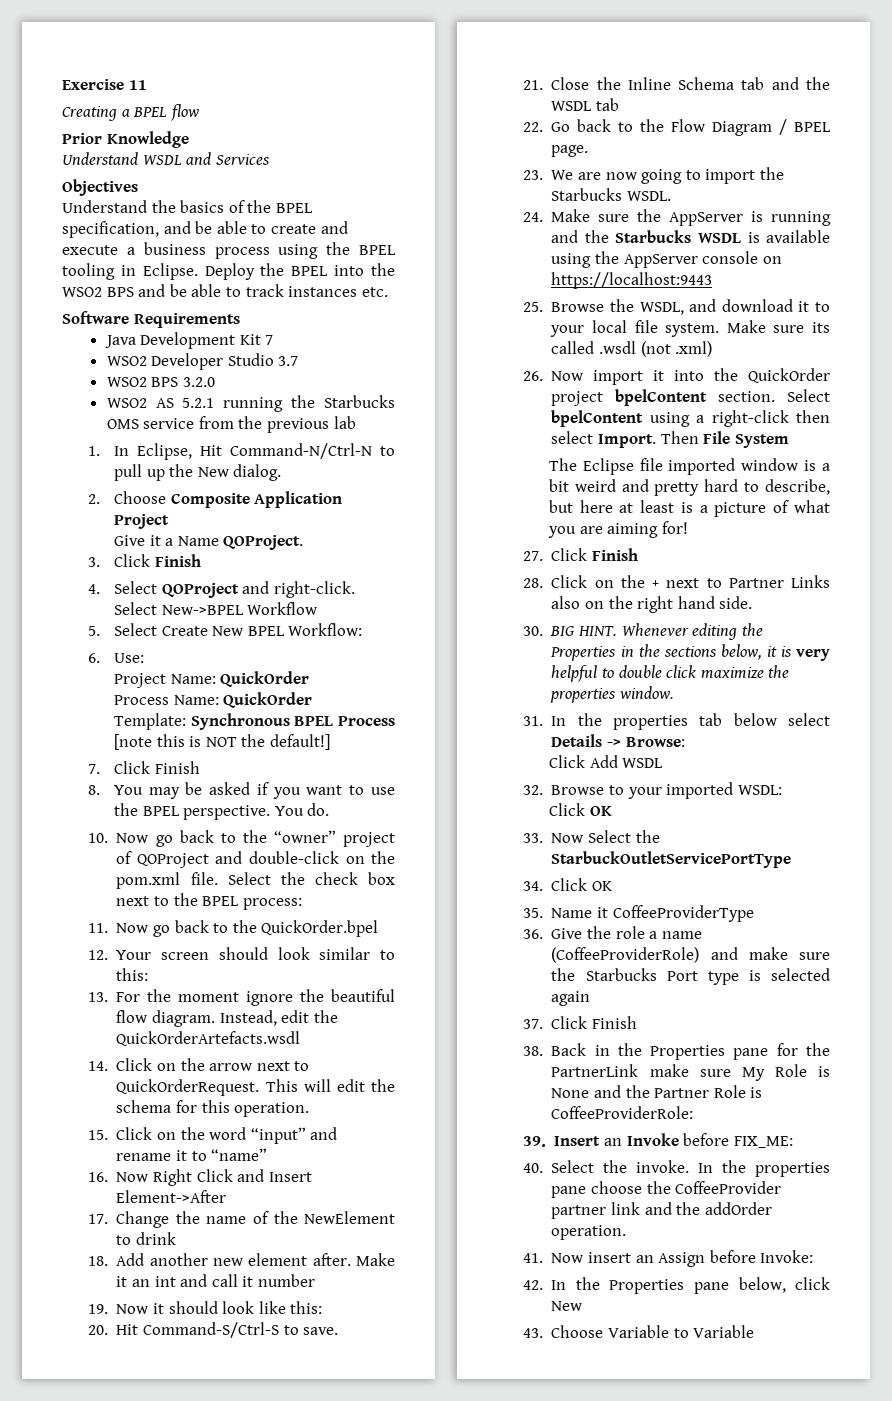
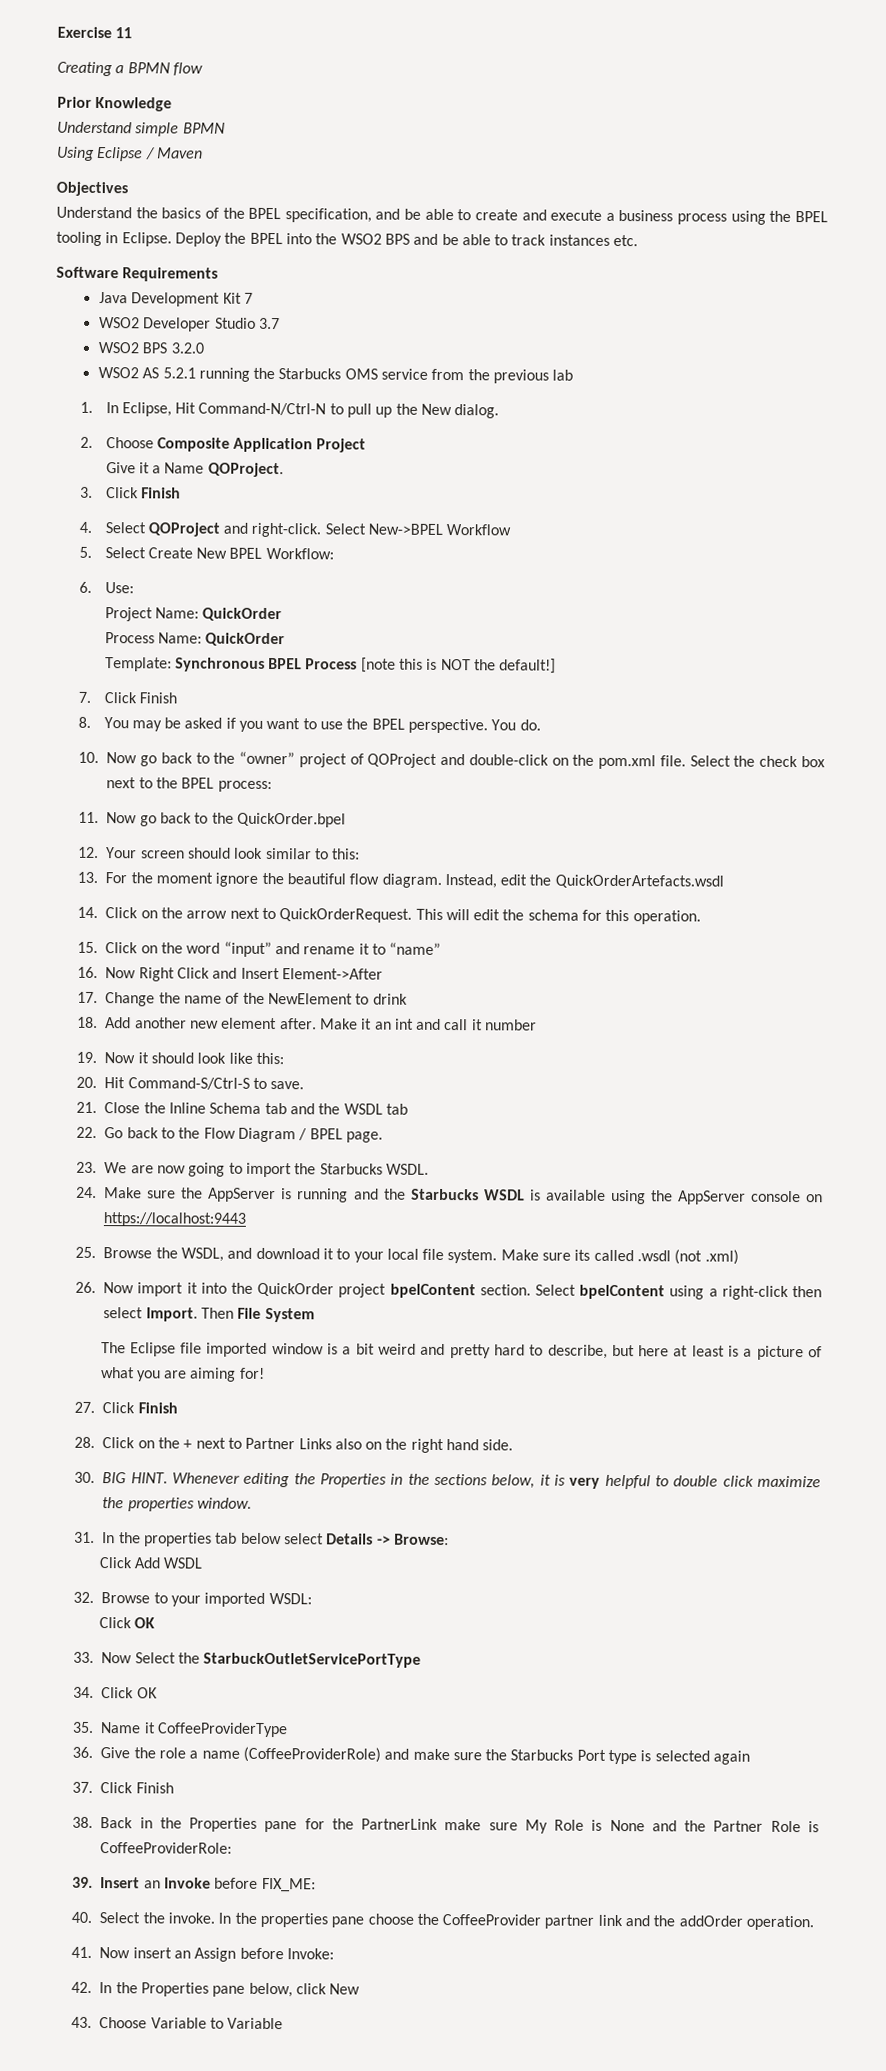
[133,107,168,117] BPEL -> [127,62,170,74] BPMN
[142,152,270,165] WSDL and Services -> [135,122,225,137] [57,146,203,162] simple BPMN // Using Eclipse / Maven

